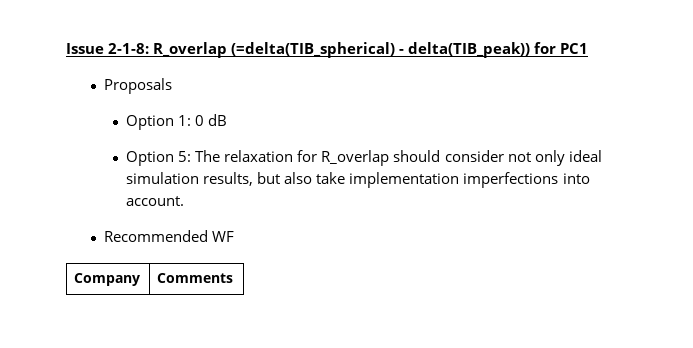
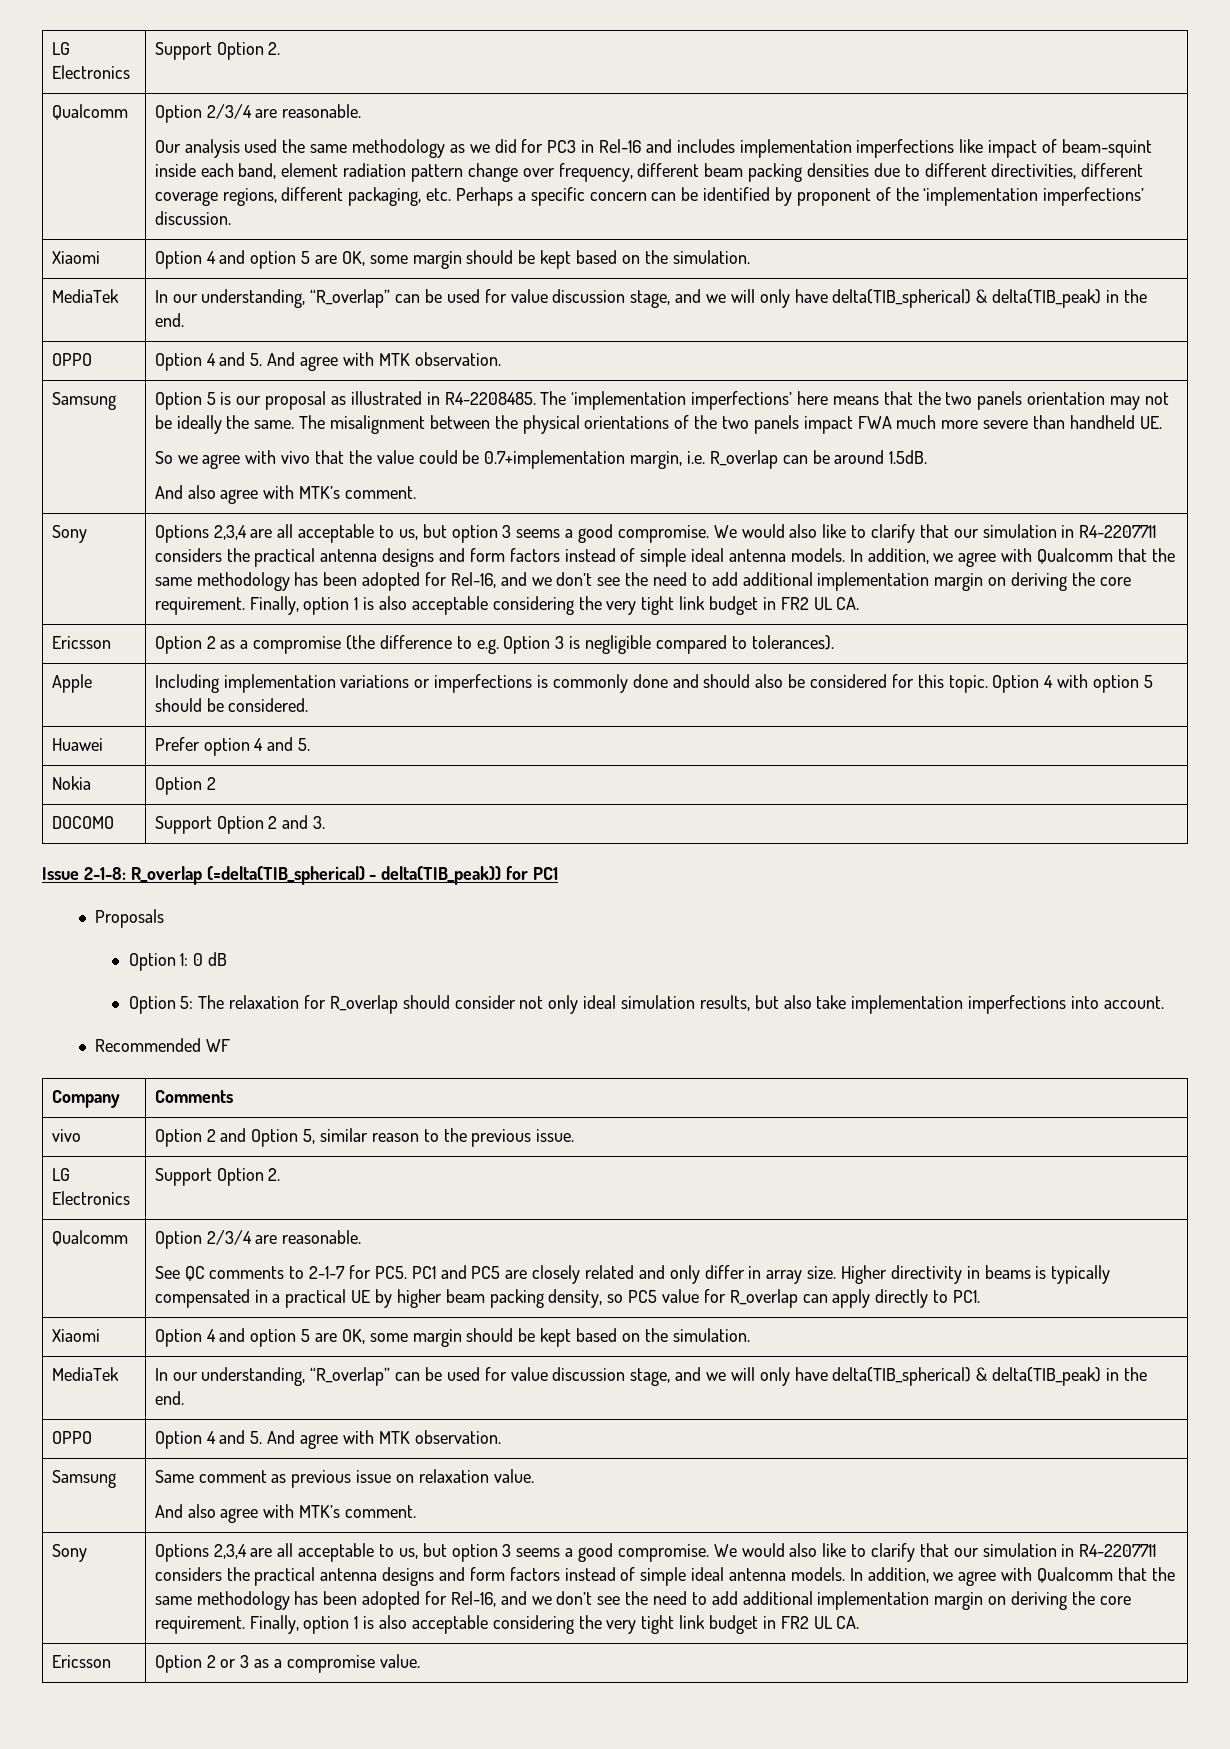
(66, 48) none -> [51,42,70,55] [51,65,130,79] [154,42,281,60] [51,104,128,120] [154,104,362,123] [154,139,1152,158] [154,163,1144,182] [154,187,1145,206] [154,211,231,225] [51,251,100,264] [154,250,750,269] [51,289,119,303] [154,289,1147,308] [154,313,184,327] [51,353,92,366] [154,352,501,371] [51,392,116,410] [154,391,1169,410] [154,415,1162,434] [154,450,928,469] [154,485,416,504] [51,525,87,543] [154,524,1157,543] [154,548,1175,567] [154,572,1131,591] [154,596,860,615] [51,636,111,649] [154,635,834,654] [51,674,92,693] [154,674,1153,693] [154,698,309,712] [51,738,103,751] [154,737,311,756] [51,776,91,790] [154,777,216,795] [51,816,114,829] [154,815,326,834] LG Electronics | Support Option 2. // Qualcomm | Option 2/3/4 are reasonable. // Our analysis used the same methodology as we did for PC3 in Rel-16 and includes implementation imperfections like impact of beam-squint inside each band, element radiation pattern change over frequency, different beam packing densities due to different directivities, different coverage regions, different packaging, etc. Perhaps a specific concern can be identified by proponent of the ‘implementation imperfections’ discussion. // Xiaomi | Option 4 and option 5 are OK, some margin should be kept based on the simulation. // MediaTek | In our understanding, “R_overlap” can be used for value discussion stage, and we will only have delta(TIB_spherical) & delta(TIB_peak) in the end. // OPPO | Option 4 and 5. And agree with MTK observation. // Samsung | Option 5 is our proposal as illustrated in R4-2208485. The ‘implementation imperfections’ here means that the two panels orientation may not be ideally the same. The misalignment between the physical orientations of the two panels impact FWA much more severe than handheld UE. // So we agree with vivo that the value could be 0.7+implementation margin, i.e. R_overlap can be around 1.5dB. // And also agree with MTK’s comment. // Sony | Options 2,3,4 are all acceptable to us, but option 3 seems a good compromise. We would also like to clarify that our simulation in R4-2207711 considers the practical antenna designs and form factors instead of simple ideal antenna models. In addition, we agree with Qualcomm that the same methodology has been adopted for Rel-16, and we don’t see the need to add additional implementation margin on deriving the core requirement. Finally, option 1 is also acceptable considering the very tight link budget in FR2 UL CA. // Ericsson | Option 2 as a compromise (the difference to e.g. Option 3 is negligible compared to tolerances). // Apple | Including implementation variations or imperfections is commonly done and should also be considered for this topic. Option 4 with option 5 should be considered. // Huawei | Prefer option 4 and 5. // Nokia | Option 2 // DOCOMO | Support Option 2 and 3. //
(234, 278) none -> [51,1129,81,1142] [154,1128,575,1147] [51,1168,70,1181] [51,1191,130,1205] [154,1168,281,1186] [51,1230,128,1246] [154,1230,362,1249] [154,1265,1111,1284] [154,1289,980,1308] [51,1329,100,1342] [154,1328,750,1347] [51,1367,119,1381] [154,1367,1147,1386] [154,1391,184,1405] [51,1431,92,1444] [154,1430,501,1449] [51,1470,116,1488] [154,1469,534,1488] [154,1504,416,1523] [51,1544,87,1562] [154,1543,1157,1562] [154,1567,1175,1586] [154,1591,1131,1610] [154,1615,860,1634] [51,1655,111,1668] [154,1654,420,1673] // vivo | Option 2 and Option 5, similar reason to the previous issue. // LG Electronics | Support Option 2. // Qualcomm | Option 2/3/4 are reasonable. // See QC comments to 2-1-7 for PC5. PC1 and PC5 are closely related and only differ in array size. Higher directivity in beams is typically compensated in a practical UE by higher beam packing density, so PC5 value for R_overlap can apply directly to PC1. // Xiaomi | Option 4 and option 5 are OK, some margin should be kept based on the simulation. // MediaTek | In our understanding, “R_overlap” can be used for value discussion stage, and we will only have delta(TIB_spherical) & delta(TIB_peak) in the end. // OPPO | Option 4 and 5. And agree with MTK observation. // Samsung | Same comment as previous issue on relaxation value. // And also agree with MTK’s comment. // Sony | Options 2,3,4 are all acceptable to us, but option 3 seems a good compromise. We would also like to clarify that our simulation in R4-2207711 considers the practical antenna designs and form factors instead of simple ideal antenna models. In addition, we agree with Qualcomm that the same methodology has been adopted for Rel-16, and we don’t see the need to add additional implementation margin on deriving the core requirement. Finally, option 1 is also acceptable considering the very tight link budget in FR2 UL CA. // Ericsson | Option 2 or 3 as a compromise value.

